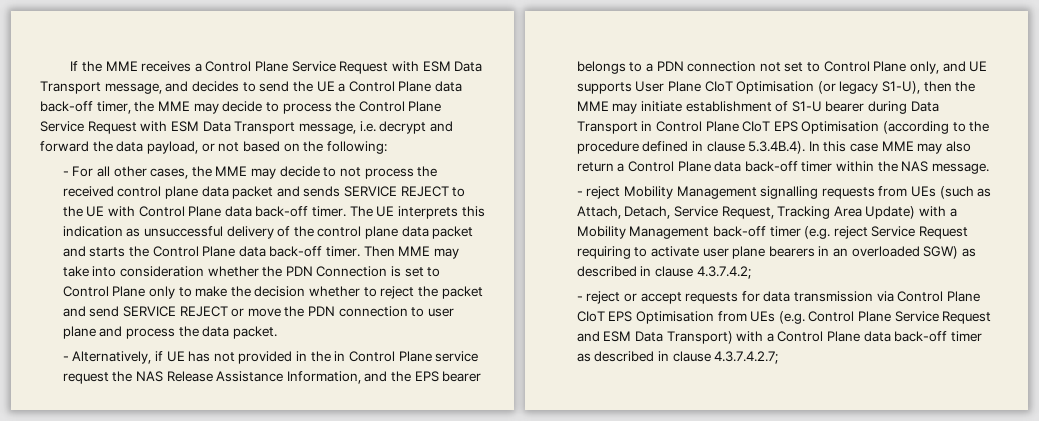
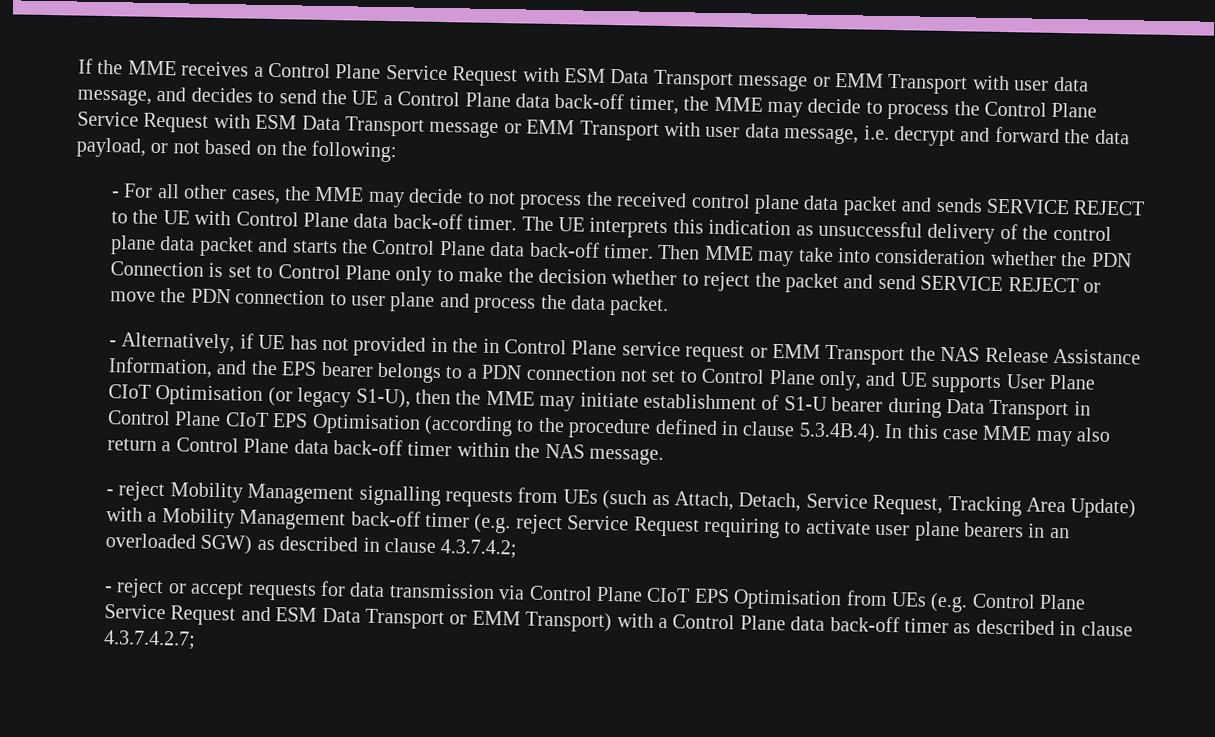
(101, 87) none -> [737,72,1089,95] message or EMM Transport with user data
(296, 127) none -> [429,119,780,141] message or EMM Transport with user data
(109, 378) none -> [749,343,906,366] or EMM Transport
(663, 336) none -> [364,608,521,630] Transport or EMM

